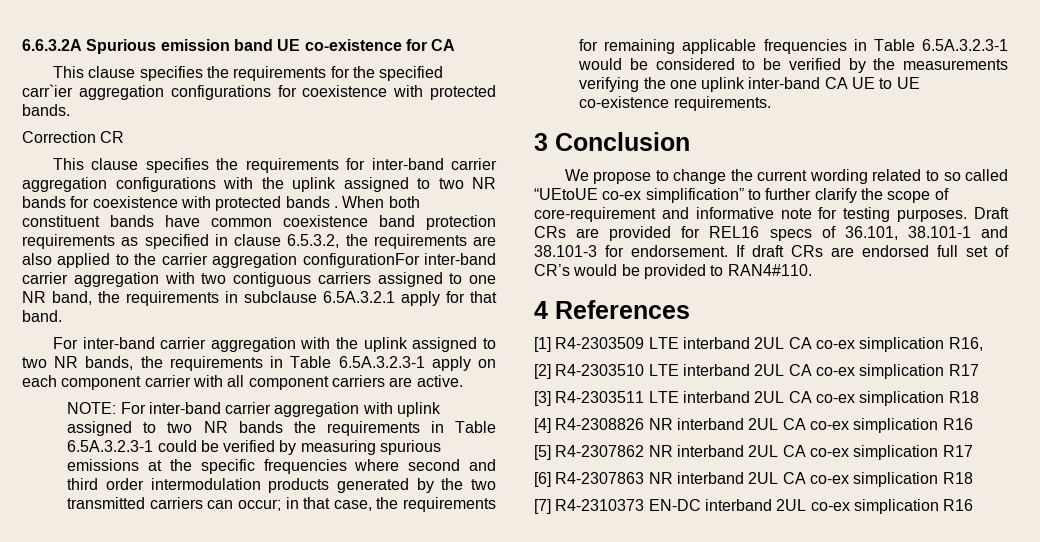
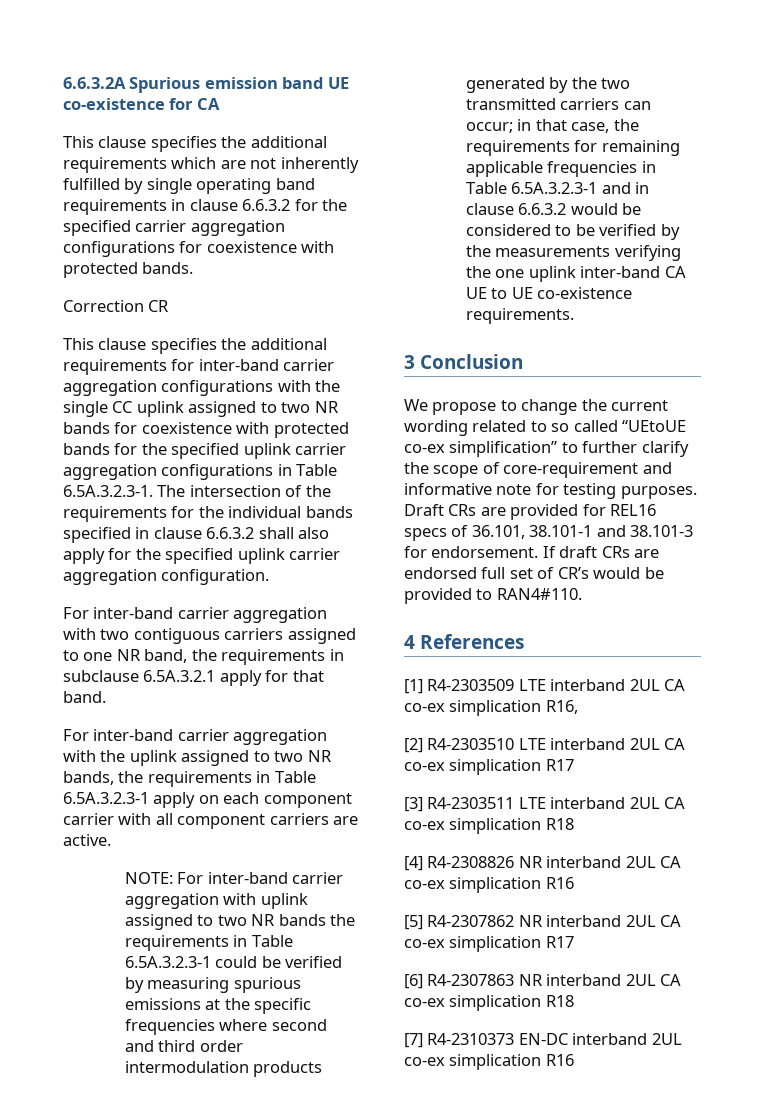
[233,66,444,81] [22,84,73,97] requirements for the specified carr`ier -> [250,136,327,148] [63,157,359,173] [63,178,315,194] [63,199,348,215] [63,220,187,236] additional requirements which are not inherently fulfilled by single operating band requirements in clause 6.6.3.2 for the specified carrier
(239, 164) none -> [250,338,327,350] additional
(284, 183) none -> [63,401,133,417] single CC
[333,196,420,208] [22,215,496,230] [22,234,496,249] [22,253,420,268] . When both constituent bands have common coexistence band protection requirements as specified in clause 6.5.3.2, the requirements are also applied to the carrier aggregation configurationFor -> [114,443,347,459] [63,464,338,480] [63,485,331,497] [63,506,353,522] [63,527,330,543] [63,548,341,564] [63,569,270,585] [63,607,89,619] for the specified uplink carrier aggregation configurations in Table 6.5A.3.2.3-1. The intersection of the requirements for the individual bands specified in clause 6.6.3.2 shall also apply for the specified uplink carrier aggregation configuration. // For
(1009, 45) none -> [601,182,650,194] [465,203,567,215] and in clause 6.6.3.2

